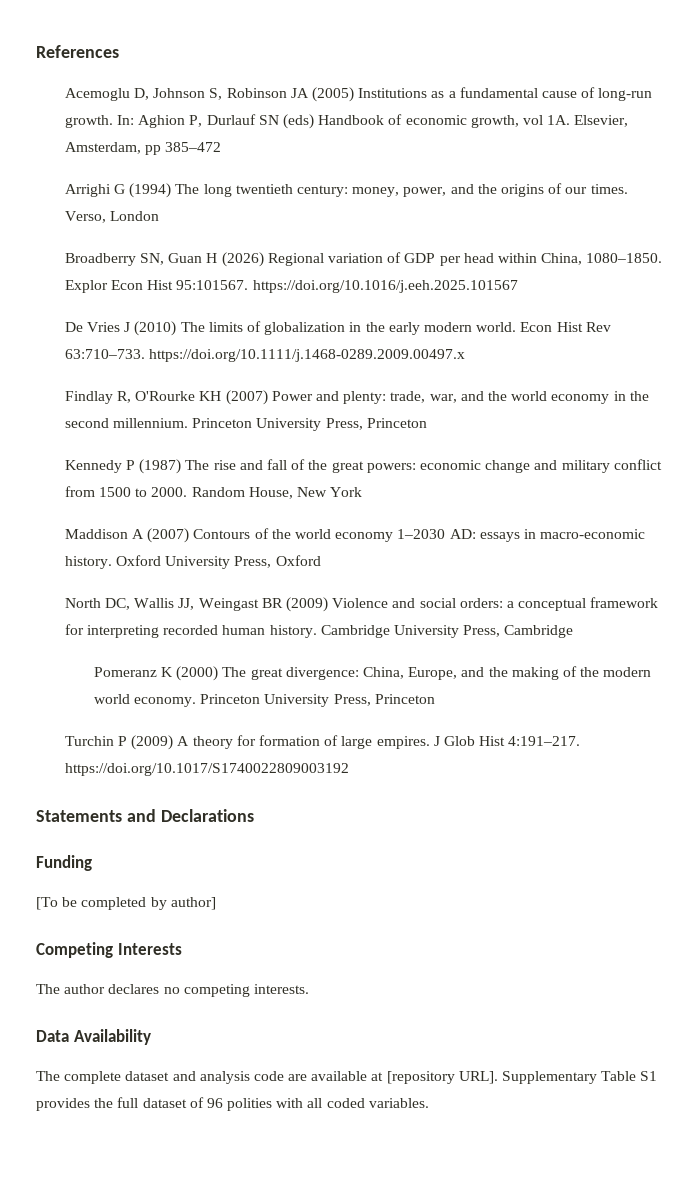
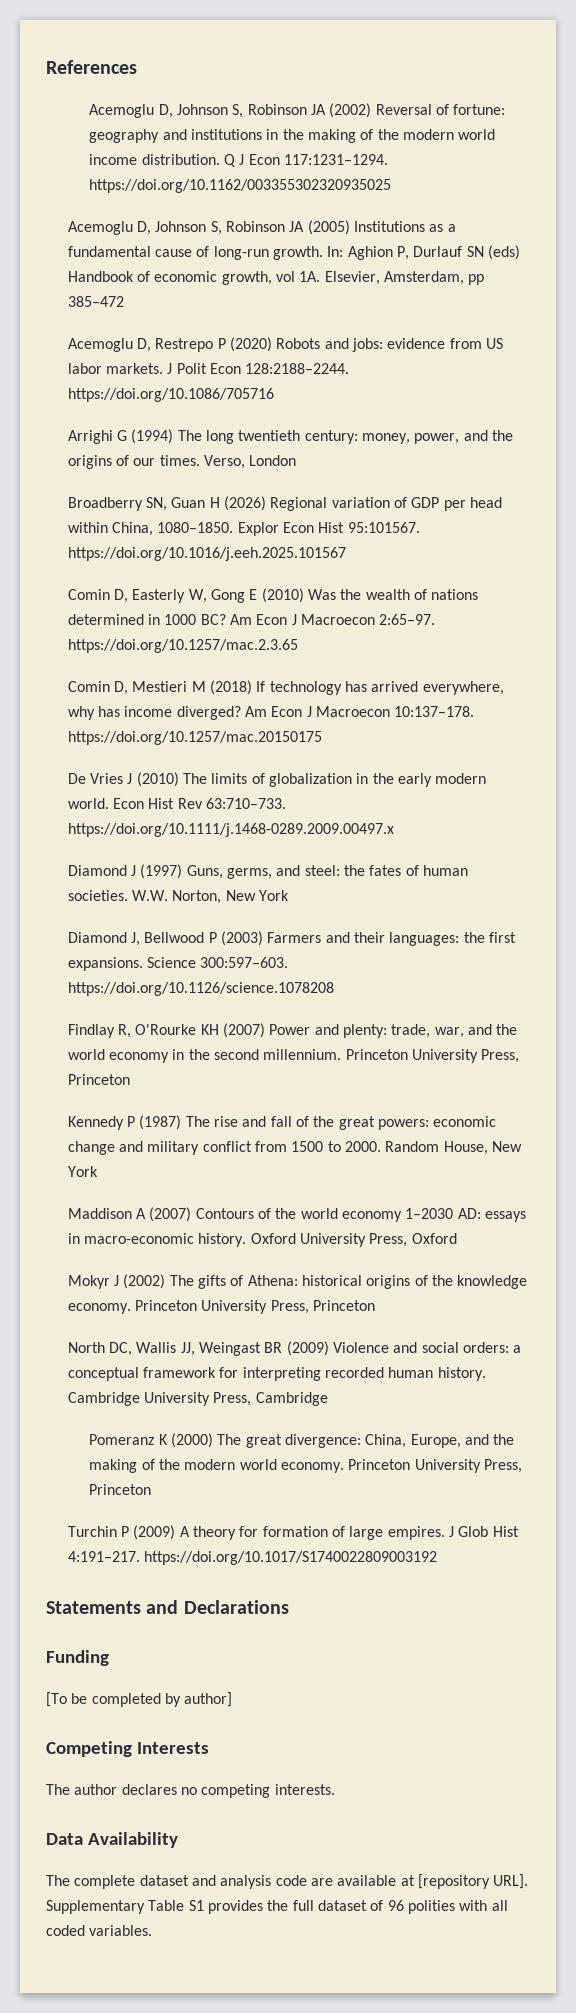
(119, 51) none -> [89,103,506,118] [89,129,496,143] [89,154,388,167] [89,179,392,193] // Acemoglu D, Johnson S, Robinson JA (2002) Reversal of fortune: geography and institutions in the making of the modern world income distribution. Q J Econ 117:1231–1294. https://doi.org/10.1162/003355302320935025
(222, 147) none -> [67,337,503,352] [67,363,350,374] [67,388,274,402] // Acemoglu D, Restrepo P (2020) Robots and jobs: evidence from US labor markets. J Polit Econ 128:2188–2244. https://doi.org/10.1086/705716
(518, 286) none -> [67,588,479,603] [67,614,436,625] [67,639,298,653] [67,680,504,695] [67,706,475,720] [67,731,322,745] // Comin D, Easterly W, Gong E (2010) Was the wealth of nations determined in 1000 BC? Am Econ J Macroecon 2:65–97. https://doi.org/10.1257/mac.2.3.65 // Comin D, Mestieri M (2018) If technology has arrived everywhere, why has income diverged? Am Econ J Macroecon 10:137–178. https://doi.org/10.1257/mac.20150175
(466, 355) none -> [67,864,468,879] [67,890,289,904] [67,931,516,946] [67,957,289,971] [67,982,334,996] // Diamond J (1997) Guns, germs, and steel: the fates of human societies. W.W. Norton, New York // Diamond J, Bellwood P (2003) Farmers and their languages: the first expansions. Science 300:597–603. https://doi.org/10.1126/science.1078208
(321, 560) none -> [67,1274,528,1289] [67,1300,375,1314] // Mokyr J (2002) The gifts of Athena: historical origins of the knowledge economy. Princeton University Press, Princeton

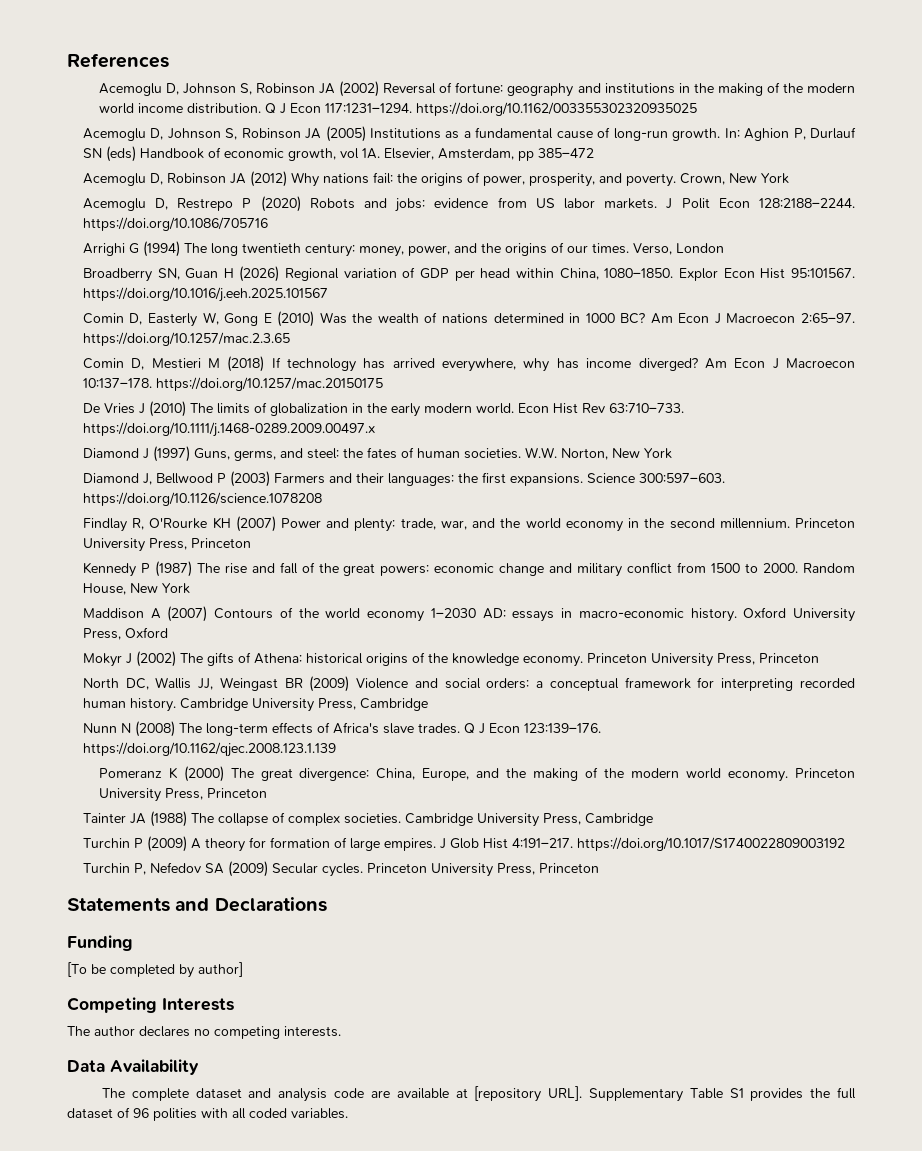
(124, 301) none -> [82,171,789,187] // Acemoglu D, Robinson JA (2012) Why nations fail: the origins of power, prosperity, and poverty. Crown, New York
(328, 1399) none -> [82,721,601,737] [82,742,336,757] // Nunn N (2008) The long-term effects of Africa's slave trades. Q J Econ 123:139–176. https://doi.org/10.1162/qjec.2008.123.1.139
(152, 1489) none -> [82,811,653,827] // Tainter JA (1988) The collapse of complex societies. Cambridge University Press, Cambridge
(437, 1558) none -> [82,861,599,877] // Turchin P, Nefedov SA (2009) Secular cycles. Princeton University Press, Princeton

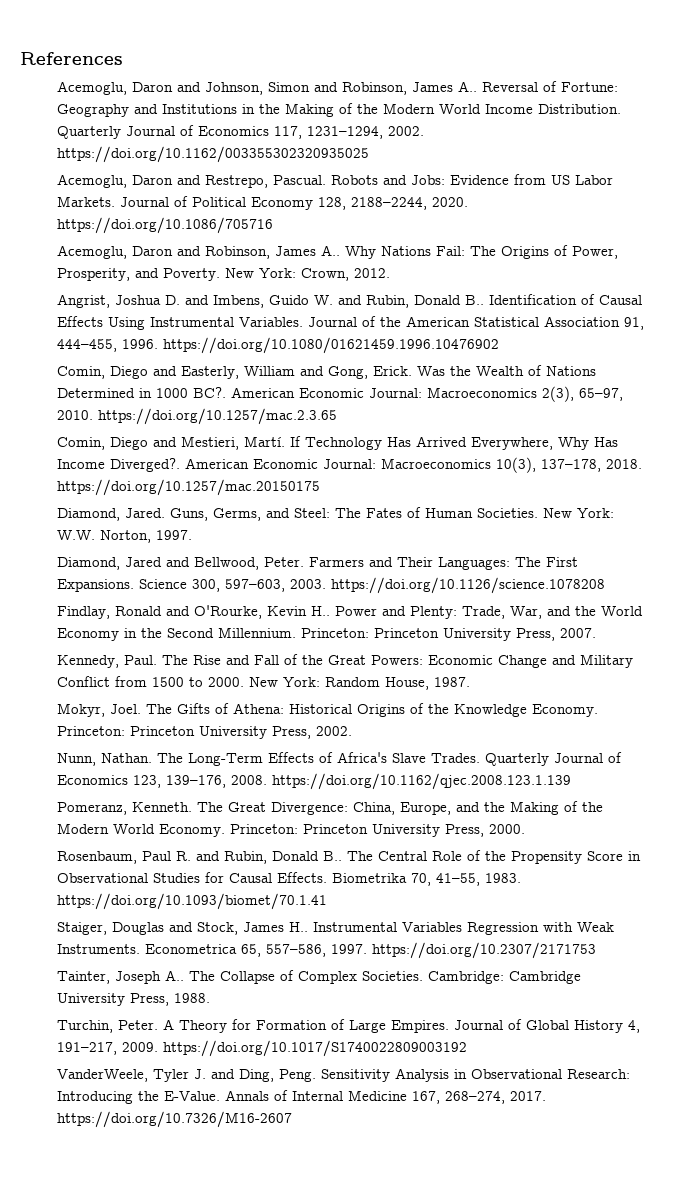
[98,81,855,97] [98,102,697,116] [82,126,857,142] [82,146,594,162] [82,171,789,187] [82,196,856,212] [82,217,268,231] [82,241,724,257] [82,266,856,282] [82,287,328,302] [82,311,855,327] [82,332,290,346] [82,356,856,372] [82,377,383,391] [82,401,684,417] [82,422,375,437] [82,446,672,462] [82,471,725,487] [82,492,322,506] [82,516,855,532] [82,538,251,552] [82,561,855,577] [82,583,190,595] [82,606,855,622] [82,627,168,640] [82,651,819,667] [82,676,856,692] [82,698,428,712] [82,721,601,737] [82,742,336,757] [98,766,370,782] Acemoglu D, Johnson S, Robinson JA (2002) Reversal of fortune: geography and institutions in the making of the modern world income distribution. Q J Econ 117:1231–1294. https://doi.org/10.1162/003355302320935025 // Acemoglu D, Johnson S, Robinson JA (2005) Institutions as a fundamental cause of long-run growth. In: Aghion P, Durlauf SN (eds) Handbook of economic growth, vol 1A. Elsevier, Amsterdam, pp 385–472 // Acemoglu D, Robinson JA (2012) Why nations fail: the origins of power, prosperity, and poverty. Crown, New York // Acemoglu D, Restrepo P (2020) Robots and jobs: evidence from US labor markets. J Polit Econ 128:2188–2244. https://doi.org/10.1086/705716 // Arrighi G (1994) The long twentieth century: money, power, and the origins of our times. Verso, London // Broadberry SN, Guan H (2026) Regional variation of GDP per head within China, 1080–1850. Explor Econ Hist 95:101567. https://doi.org/10.1016/j.eeh.2025.101567 // Comin D, Easterly W, Gong E (2010) Was the wealth of nations determined in 1000 BC? Am Econ J Macroecon 2:65–97. https://doi.org/10.1257/mac.2.3.65 // Comin D, Mestieri M (2018) If technology has arrived everywhere, why has income diverged? Am Econ J Macroecon 10:137–178. https://doi.org/10.1257/mac.20150175 // De Vries J (2010) The limits of globalization in the early modern world. Econ Hist Rev 63:710–733. https://doi.org/10.1111/j.1468-0289.2009.00497.x // Diamond J (1997) Guns, germs, and steel: the fates of human societies. W.W. Norton, New York // Diamond J, Bellwood P (2003) Farmers and their languages: the first expansions. Science 300:597–603. https://doi.org/10.1126/science.1078208 // Findlay R, O'Rourke KH (2007) Power and plenty: trade, war, and the world economy in the second millennium. Princeton University Press, Princeton // Kennedy P (1987) The rise and fall of the great powers: economic change and military conflict from 1500 to 2000. Random House, New York // Maddison A (2007) Contours of the world economy 1–2030 AD: essays in macro-economic history. Oxford University Press, Oxford // Mokyr J (2002) The gifts of Athena: historical origins of the knowledge economy. Princeton University Press, Princeton // North DC, Wallis JJ, Weingast BR (2009) Violence and social orders: a conceptual framework for interpreting recorded human history. Cambridge University Press, Cambridge // Nunn N (2008) The long-term effects of Africa's slave trades. Q J Econ 123:139–176. https://doi.org/10.1162/qjec.2008.123.1.139 // Pomeranz K (2000) The great divergence: -> [57,81,619,95] [57,103,622,117] [57,125,425,139] [57,146,370,163] [57,174,614,188] [57,196,469,210] [57,217,274,234] [57,245,619,259] [57,268,391,281] [57,294,643,308] [57,316,645,330] [57,337,500,354] [57,365,597,379] [57,386,624,402] [57,408,338,425] [57,436,619,450] [57,457,643,473] [57,479,321,496] [57,507,615,521] [57,530,193,543] [57,557,579,570] [57,577,606,594] [57,605,644,619] [57,627,597,641] [57,654,634,668] [57,676,471,690] [57,703,599,717] [57,726,353,739] [57,752,623,766] [57,773,572,790] [57,802,349,815] Acemoglu, Daron and Johnson, Simon and Robinson, James A.. Reversal of Fortune: Geography and Institutions in the Making of the Modern World Income Distribution. Quarterly Journal of Economics 117, 1231–1294, 2002. https://doi.org/10.1162/003355302320935025 // Acemoglu, Daron and Restrepo, Pascual. Robots and Jobs: Evidence from US Labor Markets. Journal of Political Economy 128, 2188–2244, 2020. https://doi.org/10.1086/705716 // Acemoglu, Daron and Robinson, James A.. Why Nations Fail: The Origins of Power, Prosperity, and Poverty. New York: Crown, 2012. // Angrist, Joshua D. and Imbens, Guido W. and Rubin, Donald B.. Identification of Causal Effects Using Instrumental Variables. Journal of the American Statistical Association 91, 444–455, 1996. https://doi.org/10.1080/01621459.1996.10476902 // Comin, Diego and Easterly, William and Gong, Erick. Was the Wealth of Nations Determined in 1000 BC?. American Economic Journal: Macroeconomics 2(3), 65–97, 2010. https://doi.org/10.1257/mac.2.3.65 // Comin, Diego and Mestieri, Martí. If Technology Has Arrived Everywhere, Why Has Income Diverged?. American Economic Journal: Macroeconomics 10(3), 137–178, 2018. https://doi.org/10.1257/mac.20150175 // Diamond, Jared. Guns, Germs, and Steel: The Fates of Human Societies. New York: W.W. Norton, 1997. // Diamond, Jared and Bellwood, Peter. Farmers and Their Languages: The First Expansions. Science 300, 597–603, 2003. https://doi.org/10.1126/science.1078208 // Findlay, Ronald and O'Rourke, Kevin H.. Power and Plenty: Trade, War, and the World Economy in the Second Millennium. Princeton: Princeton University Press, 2007. // Kennedy, Paul. The Rise and Fall of the Great Powers: Economic Change and Military Conflict from 1500 to 2000. New York: Random House, 1987. // Mokyr, Joel. The Gifts of Athena: Historical Origins of the Knowledge Economy. Princeton: Princeton University Press, 2002. // Nunn, Nathan. The Long-Term Effects of Africa's Slave Trades. Quarterly Journal of Economics 123, 139–176, 2008. https://doi.org/10.1162/qjec.2008.123.1.139 // Pomeranz, Kenneth. The Great Divergence:
[533,767,855,782] [98,788,267,802] [82,811,653,827] [82,836,845,852] [82,861,599,877] [67,897,327,912] [67,935,133,951] [67,962,243,978] [67,997,234,1013] [67,1026,341,1039] [67,1059,199,1075] [102,1086,856,1102] [67,1107,348,1121] making of the modern world economy. Princeton University Press, Princeton // Tainter JA (1988) The collapse of complex societies. Cambridge University Press, Cambridge // Turchin P (2009) A theory for formation of large empires. J Glob Hist 4:191–217. https://doi.org/10.1017/S1740022809003192 // Turchin P, Nefedov SA (2009) Secular cycles. Princeton University Press, Princeton // Statements and Declarations // Funding // [To be completed by author] // Competing Interests // The author declares no competing interests. // Data Availability // The complete dataset and analysis code are available at [repository URL]. Supplementary Table S1 provides the full dataset of 96 polities with all coded variables. -> [510,801,604,815] [57,823,526,837] [57,850,642,864] [57,872,522,886] [57,893,328,910] [57,922,615,935] [57,942,597,959] [57,970,582,984] [57,993,211,1006] [57,1019,641,1033] [57,1040,468,1057] [57,1068,631,1082] [57,1090,547,1104] [57,1111,293,1128] Making of the Modern World Economy. Princeton: Princeton University Press, 2000. // Rosenbaum, Paul R. and Rubin, Donald B.. The Central Role of the Propensity Score in Observational Studies for Causal Effects. Biometrika 70, 41–55, 1983. https://doi.org/10.1093/biomet/70.1.41 // Staiger, Douglas and Stock, James H.. Instrumental Variables Regression with Weak Instruments. Econometrica 65, 557–586, 1997. https://doi.org/10.2307/2171753 // Tainter, Joseph A.. The Collapse of Complex Societies. Cambridge: Cambridge University Press, 1988. // Turchin, Peter. A Theory for Formation of Large Empires. Journal of Global History 4, 191–217, 2009. https://doi.org/10.1017/S1740022809003192 // VanderWeele, Tyler J. and Ding, Peng. Sensitivity Analysis in Observational Research: Introducing the E-Value. Annals of Internal Medicine 167, 268–274, 2017. https://doi.org/10.7326/M16-2607

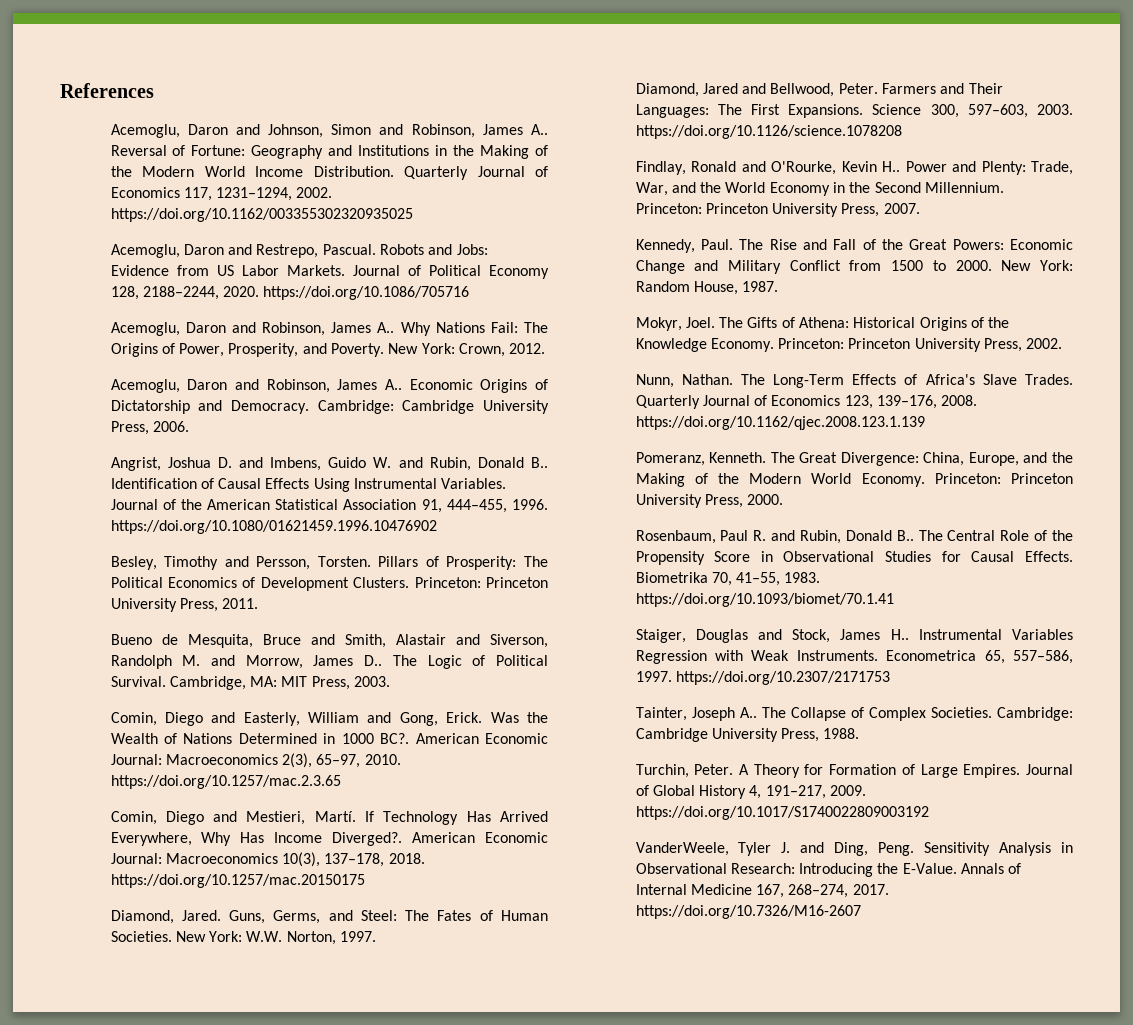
(391, 273) none -> [110,379,548,393] [110,400,549,414] [110,421,189,435] // Acemoglu, Daron and Robinson, James A.. Economic Origins of Dictatorship and Democracy. Cambridge: Cambridge University Press, 2006.
(500, 345) none -> [110,556,548,570] [110,577,548,591] [110,598,259,612] [110,634,548,648] [110,655,548,669] [110,676,391,690] // Besley, Timothy and Persson, Torsten. Pillars of Prosperity: The Political Economics of Development Clusters. Princeton: Princeton University Press, 2011. // Bueno de Mesquita, Bruce and Smith, Alastair and Siverson, Randolph M. and Morrow, James D.. The Logic of Political Survival. Cambridge, MA: MIT Press, 2003.

